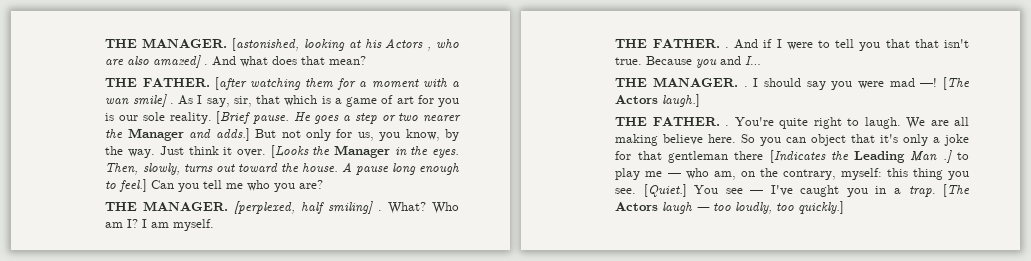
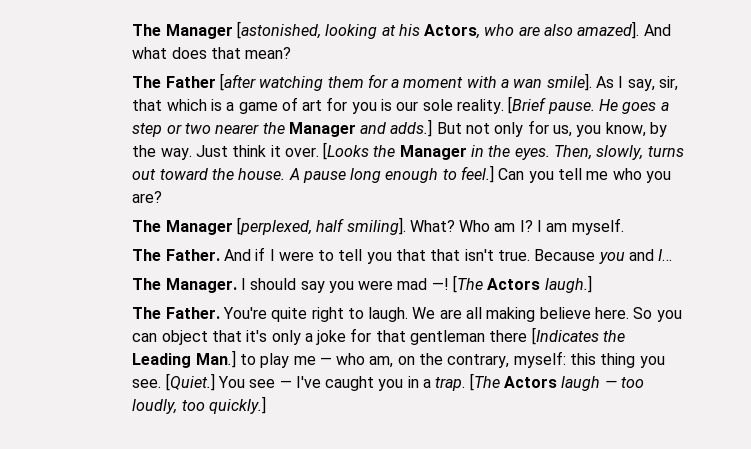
[105,38,228,48] THE MANAGER. -> [132,24,233,39] The Manager
[385,38,432,51] Actors , -> [424,24,481,39] Actors,
[153,55,209,68] amazed] . -> [577,21,640,39] amazed].
[105,78,210,87] THE FATHER. -> [132,76,216,88] The Father
[132,94,174,107] smile] . -> [546,73,592,91] smile].
[105,201,383,214] THE MANAGER. [perplexed, half smiling] . -> [132,217,406,235] The Manager [perplexed, half smiling].
[615,39,729,48] THE FATHER. . -> [132,249,220,261] The Father.
[615,77,748,87] THE MANAGER. . -> [132,278,237,293] The Manager.
[615,117,730,126] THE FATHER. . -> [132,307,220,319] The Father.
[910,150,952,163] Man .] -> [195,350,236,368] Man.]

